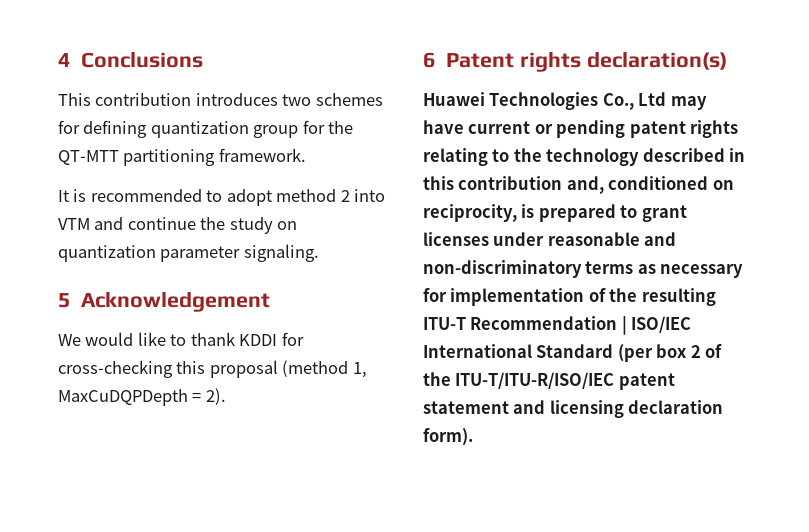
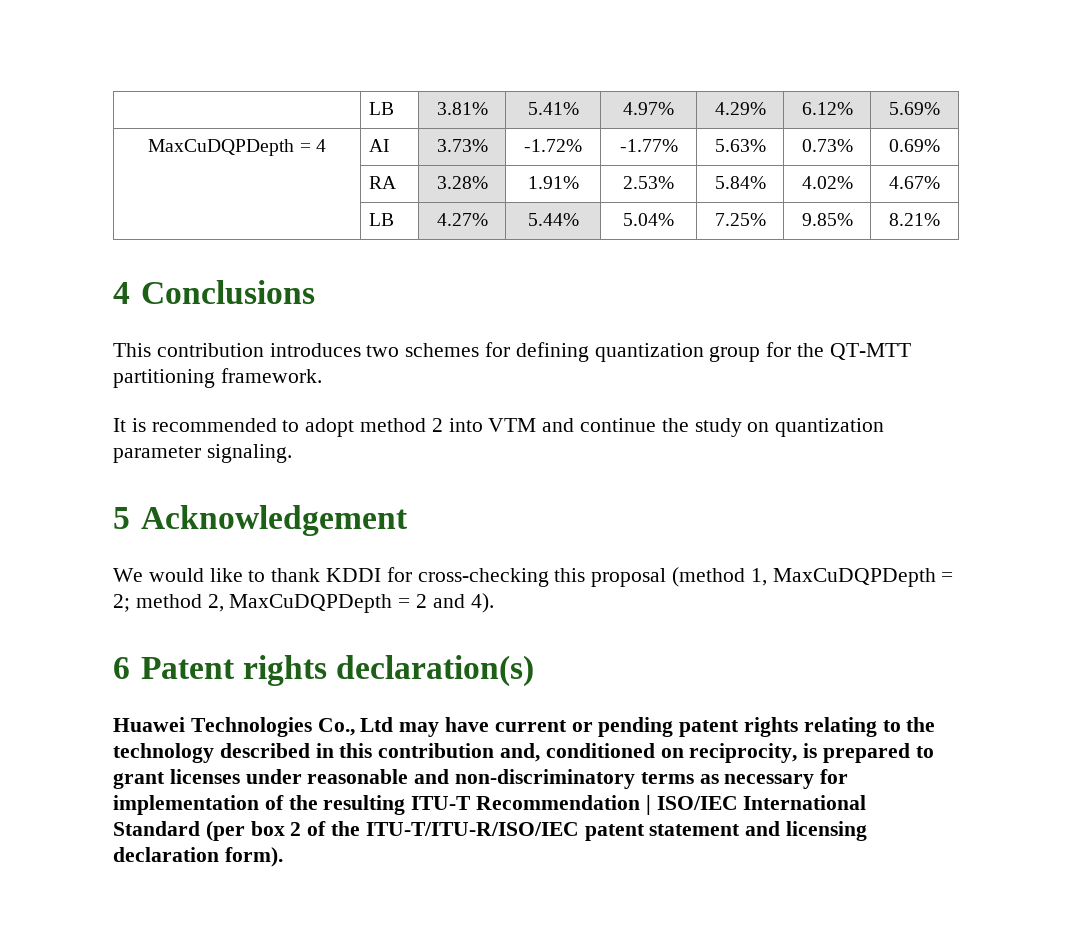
(58, 60) none -> [369,102,395,115] [436,102,488,115] [527,102,579,115] [623,102,674,115] [714,102,766,115] [801,102,853,115] [889,102,940,115] [148,139,326,156] [369,139,391,152] [436,139,488,152] [524,139,582,152] [619,139,678,152] [714,139,766,152] [801,139,853,152] [889,139,940,152] [369,176,397,189] [436,176,488,189] [527,176,579,189] [623,176,674,189] [714,176,766,189] [801,176,853,189] [889,176,940,189] [369,213,395,226] [436,213,488,226] [527,213,579,226] [623,213,674,226] [714,213,766,226] [801,213,853,226] [889,213,940,226] | LB | 3.81% | 5.41% | 4.97% | 4.29% | 6.12% | 5.69% // MaxCuDQPDepth = 4 | AI | 3.73% | -1.72% | -1.77% | 5.63% | 0.73% | 0.69% // | RA | 3.28% | 1.91% | 2.53% | 5.84% | 4.02% | 4.67% // | LB | 4.27% | 5.44% | 5.04% | 7.25% | 9.85% | 8.21% //
[205,388,226,405] 2). -> [113,593,494,613] 2; method 2, MaxCuDQPDepth = 2 and 4).

